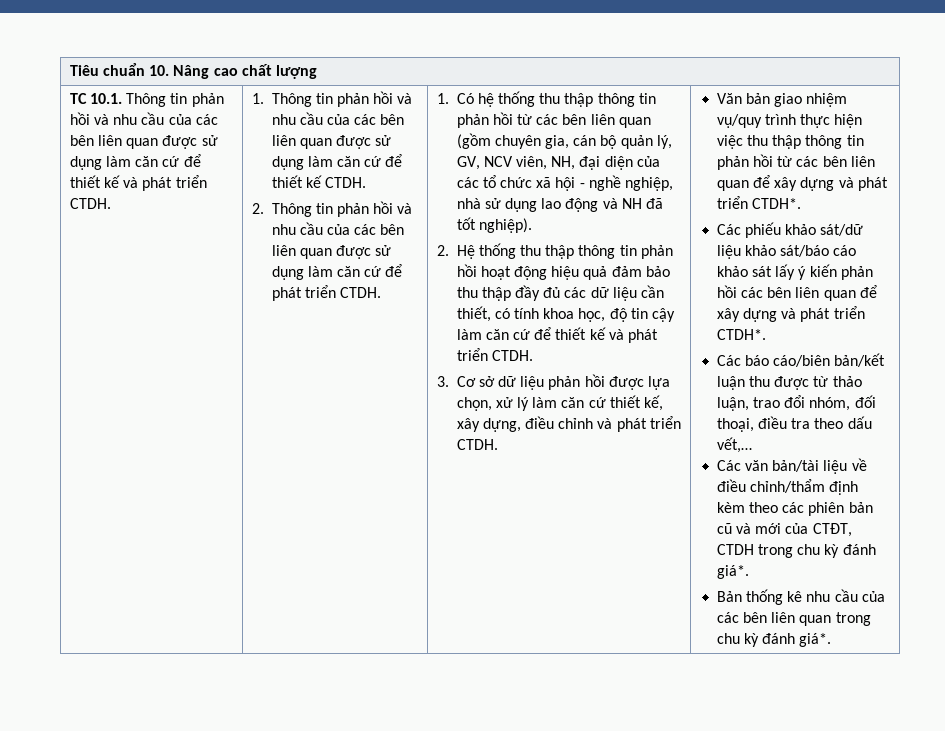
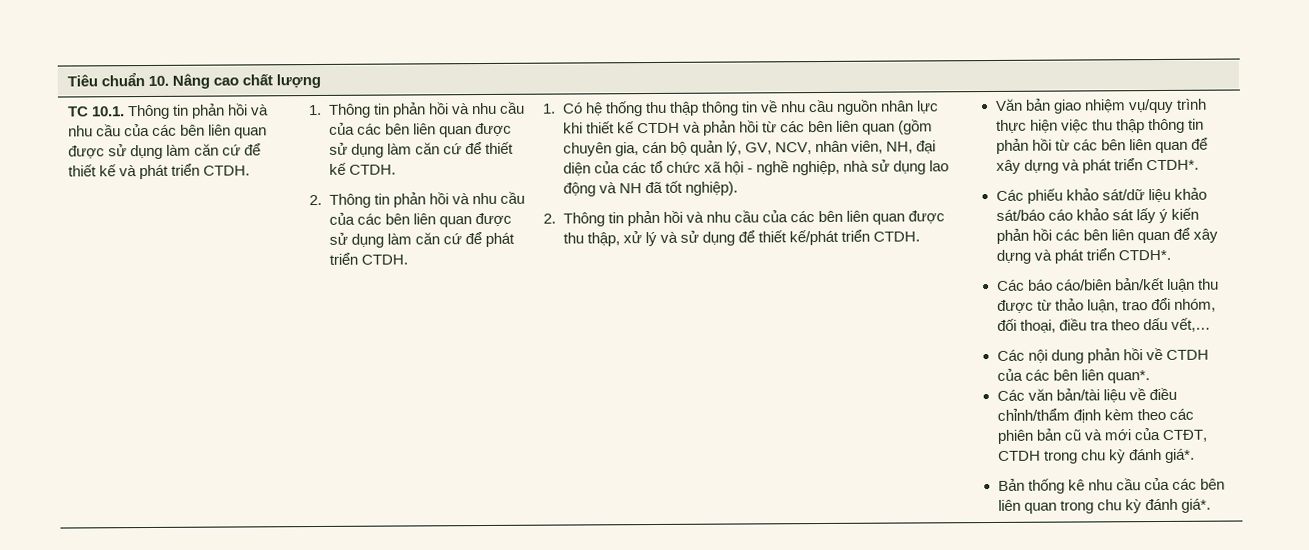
(656, 98) none -> [759,99,940,115] [562,121,701,134] về nhu cầu nguồn nhân lực khi thiết kế CTDH và
[483,156,513,167] NCV -> [774,140,848,155] NCV, nhân
[456,243,673,259] [456,264,670,280] [456,285,664,301] [456,306,675,322] [456,327,658,343] [456,348,533,361] [436,374,670,390] [456,395,663,411] [456,416,647,432] Hệ thống thu thập thông tin phản hồi hoạt động hiệu quả đảm bảo thu thập đầy đủ các dữ liệu cần thiết, có tính khoa học, độ tin cậy làm căn cứ để thiết kế và phát triển CTDH. // 3. Cơ sở dữ liệu phản hồi được lựa chọn, xử lý làm căn cứ thiết kế, xây dựng, điều chỉnh và phát -> [562,210,946,227] [562,229,840,247] Thông tin phản hồi và nhu cầu của các bên liên quan được thu thập, xử lý và sử dụng để thiết kế/phát
(752, 445) none -> [996,347,1209,364] [996,368,1150,384] // Các nội dung phản hồi về CTDH của các bên liên quan*.

